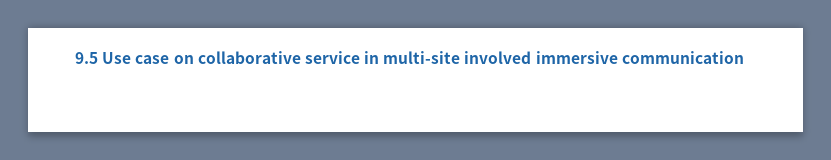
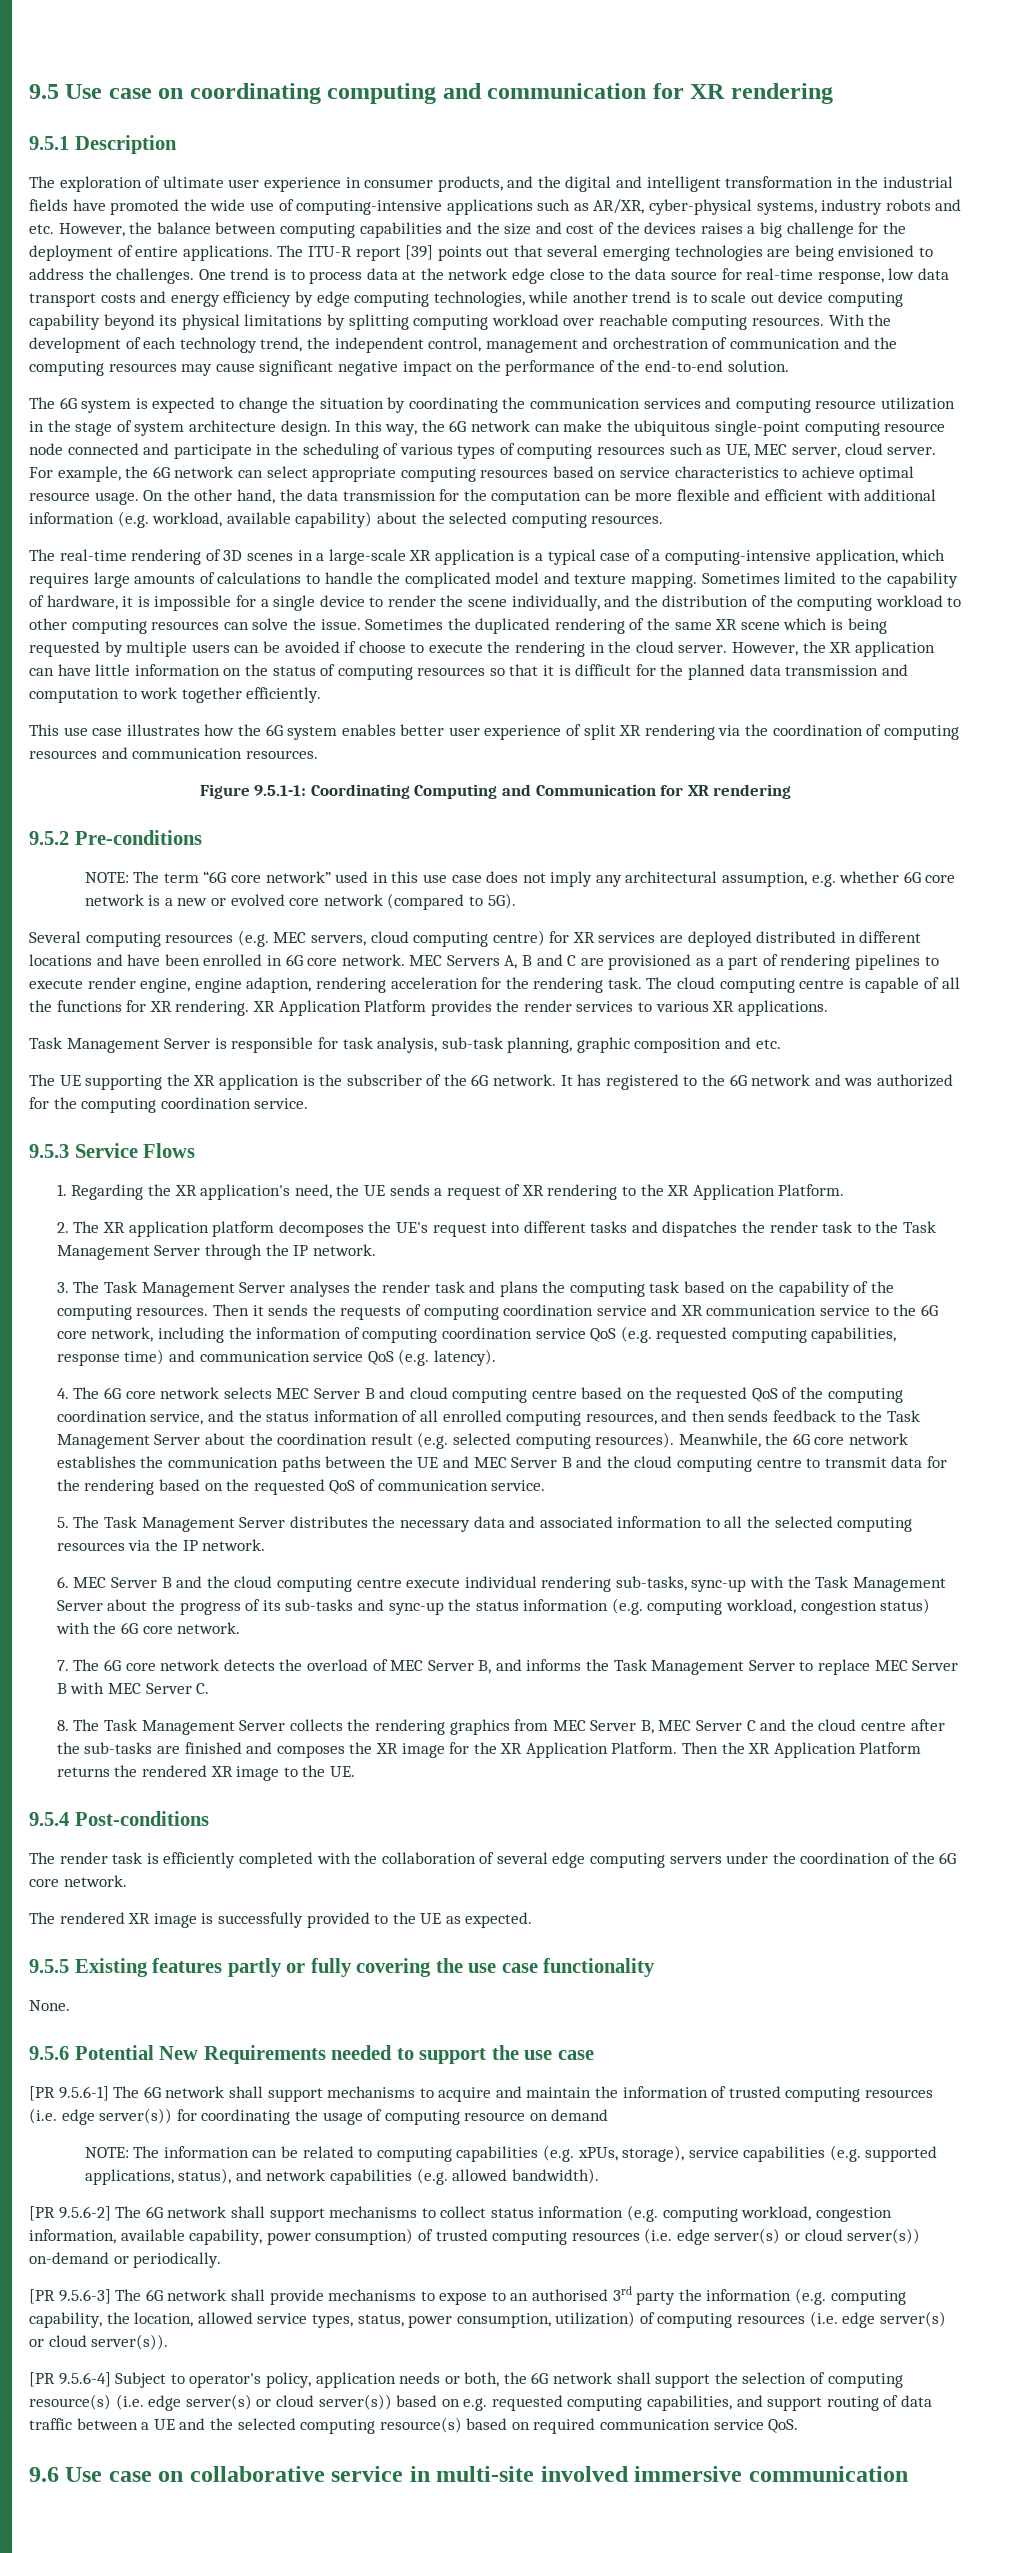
(194, 59) none -> [189,83,833,104] [29,135,177,154] [29,176,954,192] [29,199,962,215] [29,222,906,238] [29,245,934,261] [29,268,949,284] [29,291,904,307] [29,314,892,330] [29,337,898,353] [29,360,789,376] [29,397,956,413] [29,420,946,436] [29,443,937,459] [29,466,915,482] [29,489,937,505] [29,511,664,528] [29,549,946,565] [29,572,959,588] [29,595,962,611] [29,618,887,634] [29,641,935,657] [29,664,908,680] [29,687,322,703] [29,724,959,740] [29,747,318,759] [199,784,792,799] [29,830,202,845] [84,871,956,887] [84,893,516,910] [29,930,922,947] [29,954,939,970] [29,977,960,993] [29,1000,828,1016] [29,1037,781,1053] [29,1074,953,1090] [29,1097,309,1113] [29,1143,196,1158] [56,1184,845,1200] [56,1221,937,1237] [56,1244,376,1260] [56,1281,895,1297] [56,1304,938,1320] [56,1326,897,1343] [56,1349,496,1366] [56,1387,903,1403] [56,1410,920,1426] [56,1432,909,1449] [56,1456,948,1472] [56,1479,546,1495] [56,1516,913,1532] [56,1539,266,1551] [56,1576,946,1592] [56,1598,931,1615] [55,1622,241,1634] [56,1659,959,1675] [56,1682,210,1694] [56,1719,945,1735] [56,1742,922,1758] [56,1765,355,1781] [29,1811,209,1826] [29,1852,957,1868] [29,1875,127,1887] [29,1912,533,1928] [29,1958,656,1977] [29,2000,70,2011] [29,2045,594,2064] [29,2086,934,2102] [29,2108,609,2125] [84,2145,938,2162] [84,2168,599,2185] [29,2205,892,2222] [29,2228,921,2245] [29,2252,222,2268] [29,2286,906,2305] [29,2311,946,2328] [29,2334,169,2350] [29,2372,903,2388] [29,2394,933,2411] [29,2417,799,2434] [29,2467,184,2482] coordinating computing and communication for XR rendering // 9.5.1 Description // The exploration of ultimate user experience in consumer products, and the digital and intelligent transformation in the industrial fields have promoted the wide use of computing-intensive applications such as AR/XR, cyber-physical systems, industry robots and etc. However, the balance between computing capabilities and the size and cost of the devices raises a big challenge for the deployment of entire applications. The ITU-R report [39] points out that several emerging technologies are being envisioned to address the challenges. One trend is to process data at the network edge close to the data source for real-time response, low data transport costs and energy efficiency by edge computing technologies, while another trend is to scale out device computing capability beyond its physical limitations by splitting computing workload over reachable computing resources. With the development of each technology trend, the independent control, management and orchestration of communication and the computing resources may cause significant negative impact on the performance of the end-to-end solution. // The 6G system is expected to change the situation by coordinating the communication services and computing resource utilization in the stage of system architecture design. In this way, the 6G network can make the ubiquitous single-point computing resource node connected and participate in the scheduling of various types of computing resources such as UE, MEC server, cloud server. For example, the 6G network can select appropriate computing resources based on service characteristics to achieve optimal resource usage. On the other hand, the data transmission for the computation can be more flexible and efficient with additional information (e.g. workload, available capability) about the selected computing resources. // The real-time rendering of 3D scenes in a large-scale XR application is a typical case of a computing-intensive application, which requires large amounts of calculations to handle the complicated model and texture mapping. Sometimes limited to the capability of hardware, it is impossible for a single device to render the scene individually, and the distribution of the computing workload to other computing resources can solve the issue. Sometimes the duplicated rendering of the same XR scene which is being requested by multiple users can be avoided if choose to execute the rendering in the cloud server. However, the XR application can have little information on the status of computing resources so that it is difficult for the planned data transmission and computation to work together efficiently. // This use case illustrates how the 6G system enables better user experience of split XR rendering via the coordination of computing resources and communication resources. // Figure 9.5.1-1: Coordinating Computing and Communication for XR rendering // 9.5.2 Pre-conditions // NOTE: The term “6G core network” used in this use case does not imply any architectural assumption, e.g. whether 6G core network is a new or evolved core network (compared to 5G). // Several computing resources (e.g. MEC servers, cloud computing centre) for XR services are deployed distributed in different locations and have been enrolled in 6G core network. MEC Servers A, B and C are provisioned as a part of rendering pipelines to execute render engine, engine adaption, rendering acceleration for the rendering task. The cloud computing centre is capable of all the functions for XR rendering. XR Application Platform provides the render services to various XR applications. // Task Management Server is responsible for task analysis, sub-task planning, graphic composition and etc. // The UE supporting the XR application is the subscriber of the 6G network. It has registered to the 6G network and was authorized for the computing coordination service. // 9.5.3 Service Flows // 1. Regarding the XR application's need, the UE sends a request of XR rendering to the XR Application Platform. // 2. The XR application platform decomposes the UE's request into different tasks and dispatches the render task to the Task Management Server through the IP network. // 3. The Task Management Server analyses the render task and plans the computing task based on the capability of the computing resources. Then it sends the requests of computing coordination service and XR communication service to the 6G core network, including the information of computing coordination service QoS (e.g. requested computing capabilities, response time) and communication service QoS (e.g. latency). // 4. The 6G core network selects MEC Server B and cloud computing centre based on the requested QoS of the computing coordination service, and the status information of all enrolled computing resources, and then sends feedback to the Task Management Server about the coordination result (e.g. selected computing resources). Meanwhile, the 6G core network establishes the communication paths between the UE and MEC Server B and the cloud computing centre to transmit data for the rendering based on the requested QoS of communication service. // 5. The Task Management Server distributes the necessary data and associated information to all the selected computing resources via the IP network. // 6. MEC Server B and the cloud computing centre execute individual rendering sub-tasks, sync-up with the Task Management Server about the progress of its sub-tasks and sync-up the status information (e.g. computing workload, congestion status) with the 6G core network. // 7. The 6G core network detects the overload of MEC Server B, and informs the Task Management Server to replace MEC Server B with MEC Server C. // 8. The Task Management Server collects the rendering graphics from MEC Server B, MEC Server C and the cloud centre after the sub-tasks are finished and composes the XR image for the XR Application Platform. Then the XR Application Platform returns the rendered XR image to the UE. // 9.5.4 Post-conditions // The render task is efficiently completed with the collaboration of several edge computing servers under the coordination of the 6G core network. // The rendered XR image is successfully provided to the UE as expected. // 9.5.5 Existing features partly or fully covering the use case functionality // None. // 9.5.6 Potential New Requirements needed to support the use case // [PR 9.5.6-1] The 6G network shall support mechanisms to acquire and maintain the information of trusted computing resources (i.e. edge server(s)) for coordinating the usage of computing resource on demand // NOTE: The information can be related to computing capabilities (e.g. xPUs, storage), service capabilities (e.g. supported applications, status), and network capabilities (e.g. allowed bandwidth). // [PR 9.5.6-2] The 6G network shall support mechanisms to collect status information (e.g. computing workload, congestion information, available capability, power consumption) of trusted computing resources (i.e. edge server(s) or cloud server(s)) on-demand or periodically. // [PR 9.5.6-3] The 6G network shall provide mechanisms to expose to an authorised 3rd party the information (e.g. computing capability, the location, allowed service types, status, power consumption, utilization) of computing resources (i.e. edge server(s) or cloud server(s)). // [PR 9.5.6-4] Subject to operator's policy, application needs or both, the 6G network shall support the selection of computing resource(s) (i.e. edge server(s) or cloud server(s)) based on e.g. requested computing capabilities, and support routing of data traffic between a UE and the selected computing resource(s) based on required communication service QoS. // 9.6 Use case on

